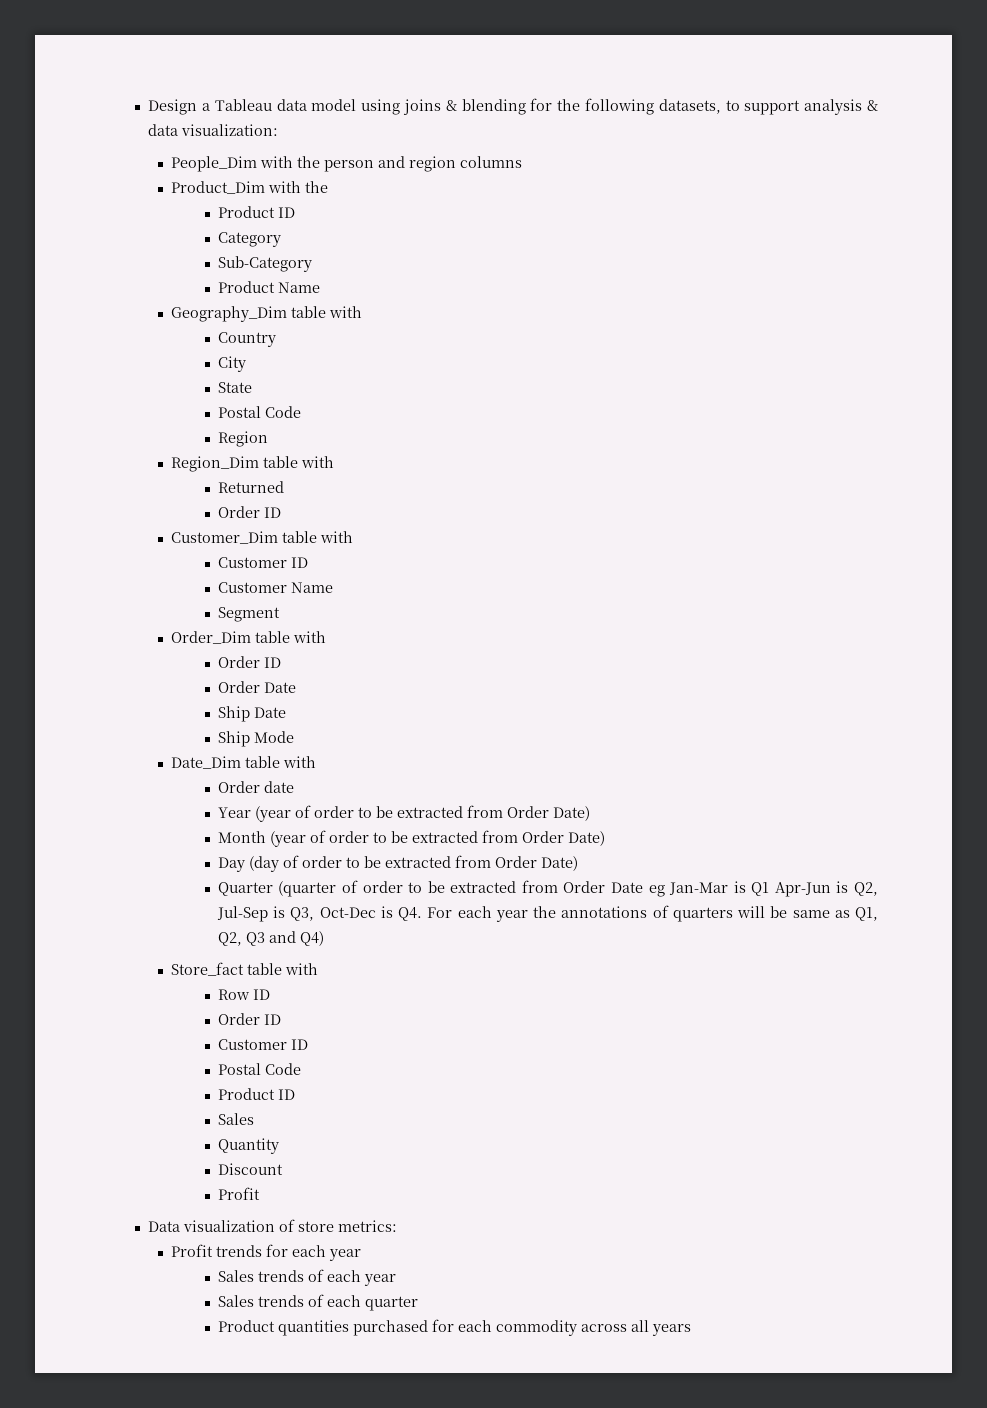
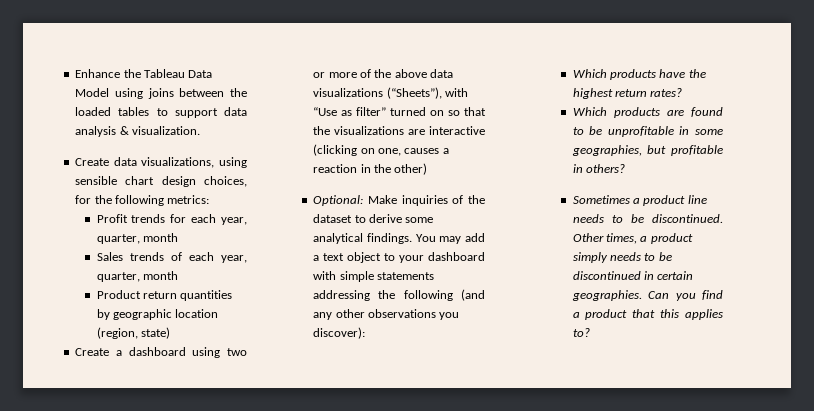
[148,98,879,115] [148,124,279,136] [171,156,523,172] [171,181,329,194] [217,206,295,218] [217,232,281,247] [217,256,312,272] [217,281,320,293] [171,306,363,322] [217,332,276,347] [217,356,246,372] [217,382,252,393] [217,406,301,418] [217,431,268,447] [171,456,335,472] [217,481,284,493] [217,506,281,518] [171,531,354,544] [217,557,308,568] [217,582,333,593] [217,607,280,622] [171,631,327,644] [217,656,281,668] [217,681,296,693] [217,706,286,722] [217,731,294,747] [171,756,317,769] [217,781,294,793] [217,805,590,822] [217,830,605,847] [217,855,578,872] [217,880,879,897] [216,905,879,922] [217,931,324,946] [171,962,319,976] [217,989,270,1000] [217,1013,281,1025] [217,1039,308,1050] [217,1063,301,1075] [217,1088,295,1100] [217,1113,254,1125] [217,1138,279,1154] [217,1163,283,1175] [217,1187,260,1200] [148,1219,335,1232] Design a Tableau data model using joins & blending for the following datasets, to support analysis & data visualization: // People_Dim with the person and region columns // Product_Dim with the // Product ID // Category // Sub-Category // Product Name // Geography_Dim table with // Country // City // State // Postal Code // Region // Region_Dim table with // Returned // Order ID // Customer_Dim table with // Customer ID // Customer Name // Segment // Order_Dim table with // Order ID // Order Date // Ship Date // Ship Mode // Date_Dim table with // Order date // Year (year of order to be extracted from Order Date) // Month (year of order to be extracted from Order Date) // Day (day of order to be extracted from Order Date) // Quarter (quarter of order to be extracted from Order Date eg Jan-Mar is Q1 Apr-Jun is Q2, Jul-Sep is Q3, Oct-Dec is Q4. For each year the annotations of quarters will be same as Q1, Q2, Q3 and Q4) // Store_fact table with // Row ID // Order ID // Customer ID // Postal Code // Product ID // Sales // Quantity // Discount // Profit // Data visualization of store -> [75,69,213,78] [75,88,247,99] [75,107,247,118] [75,126,200,137] [75,157,247,168] [75,176,247,187] [75,195,164,206] Enhance the Tableau Data Model using joins between the loaded tables to support data analysis & visualization. // Create data visualizations, using sensible chart design choices, for the following
[329,1249,362,1261] [217,1269,396,1286] [217,1294,418,1311] [217,1319,691,1336] year // Sales trends of each year // Sales trends of each quarter // Product quantities purchased for each commodity across all years -> [220,217,247,225] [96,233,179,244] [96,252,247,263] [96,271,179,282] [96,290,233,301] [96,309,219,320] [96,327,171,339] [75,347,247,358] [313,69,454,78] [313,87,468,99] [313,107,486,116] [313,126,485,135] [313,144,449,156] [313,163,428,175] [313,195,485,206] [313,214,434,223] [313,233,485,244] [313,252,485,263] [313,271,434,282] [313,289,485,301] [313,309,460,320] [313,327,366,339] [572,69,706,80] [572,88,683,99] [572,107,723,118] [572,126,723,137] [571,145,723,156] [572,164,626,173] [572,195,707,206] [572,214,723,223] [572,233,693,244] [572,252,672,263] [572,271,694,280] [571,290,723,301] [572,309,723,320] [572,328,590,337] year, quarter, month // Sales trends of each year, quarter, month // Product return quantities by geographic location (region, state) // Create a dashboard using two or more of the above data visualizations (“Sheets”), with “Use as filter” turned on so that the visualizations are interactive (clicking on one, causes a reaction in the other) // Optional: Make inquiries of the dataset to derive some analytical findings. You may add a text object to your dashboard with simple statements addressing the following (and any other observations you discover): // Which products have the highest return rates? // Which products are found to be unprofitable in some geographies, but profitable in others? // Sometimes a product line needs to be discontinued. Other times, a product simply needs to be discontinued in certain geographies. Can you find a product that this applies to?

